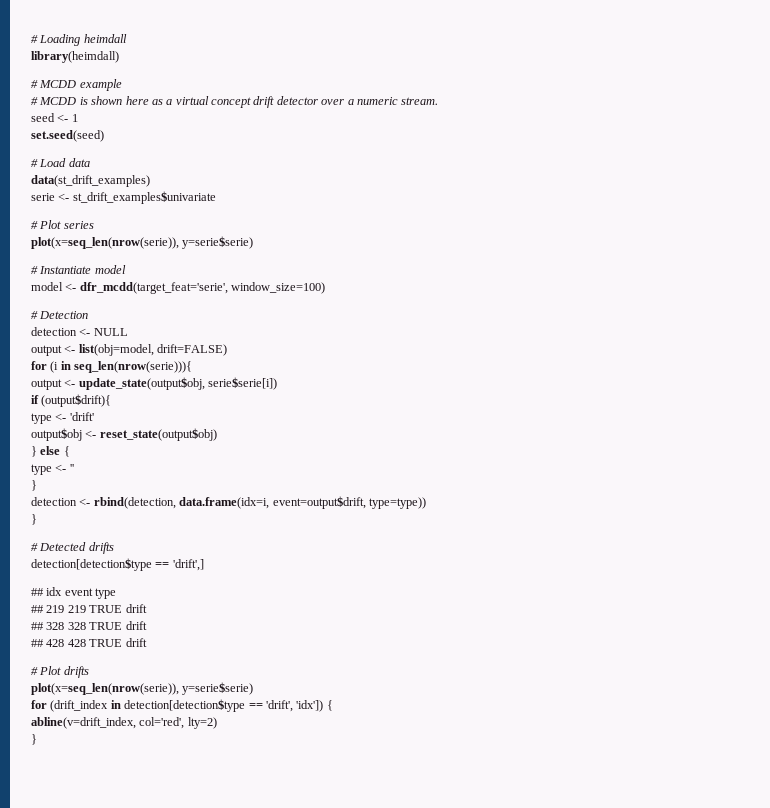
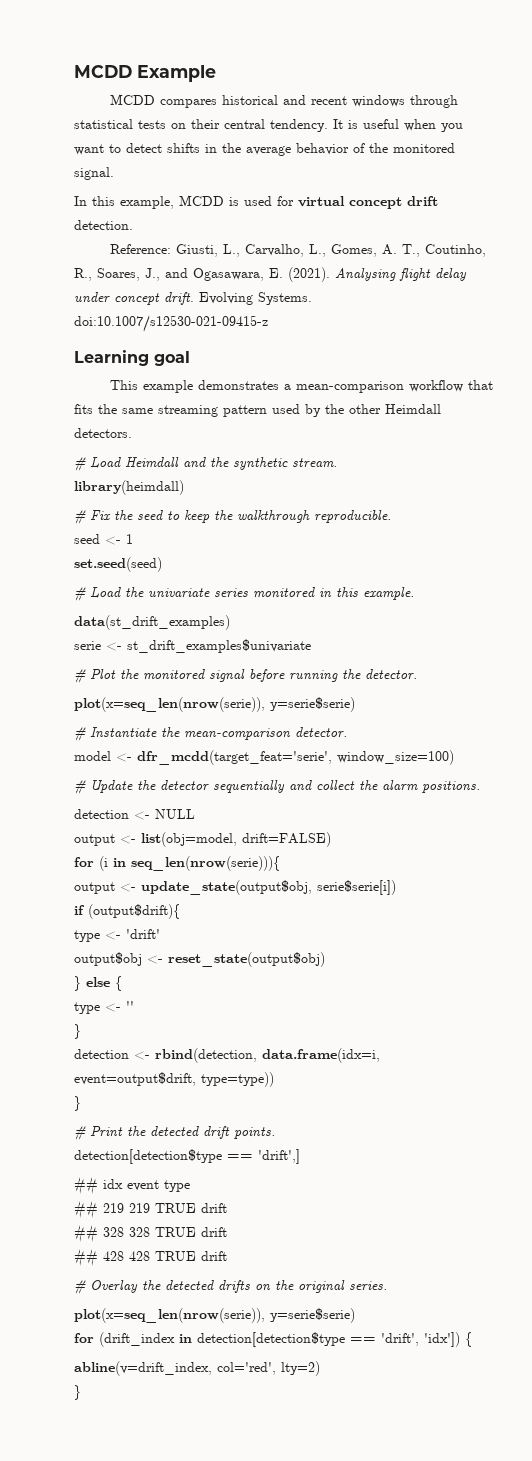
[31,34,127,46] [31,51,119,63] [31,79,122,91] [31,96,439,108] # Loading heimdall // library(heimdall) // # MCDD example // # MCDD is shown here as a virtual concept drift detector over a numeric stream. -> [74,65,216,82] [109,94,458,108] [74,119,463,132] [74,143,455,156] [74,167,114,180] [74,195,438,209] [74,220,133,230] [109,244,486,257] [74,267,467,282] [74,292,312,305] [74,315,268,332] [74,350,190,366] [109,380,493,393] [74,404,441,417] [74,428,132,438] [74,457,337,471] [74,480,184,495] [74,510,391,524] MCDD Example // MCDD compares historical and recent windows through statistical tests on their central tendency. It is useful when you want to detect shifts in the average behavior of the monitored signal. // In this example, MCDD is used for virtual concept drift detection. // Reference: Giusti, L., Carvalho, L., Gomes, A. T., Coutinho, R., Soares, J., and Ogasawara, E. (2021). Analysing flight delay under concept drift. Evolving Systems. doi:10.1007/s12530-021-09415-z // Learning goal // This example demonstrates a mean-comparison workflow that fits the same streaming pattern used by the other Heimdall detectors. // # Load Heimdall and the synthetic stream. // library(heimdall) // # Fix the seed to keep the walkthrough reproducible.
[68,158,90,167] data -> [125,587,414,600] the univariate series monitored in this example.
[63,221,94,229] series -> [120,669,417,682] the monitored signal before running the detector.
[94,265,126,274] model -> [161,727,347,740] the mean-comparison detector.
[39,311,89,319] Detection -> [90,780,480,793] Update the detector sequentially and collect the alarm positions.
[39,542,114,554] Detected drifts -> [90,1126,275,1139] Print the detected drift points.
[39,666,89,678] Plot drifts -> [90,1280,387,1293] Overlay the detected drifts on the original series.

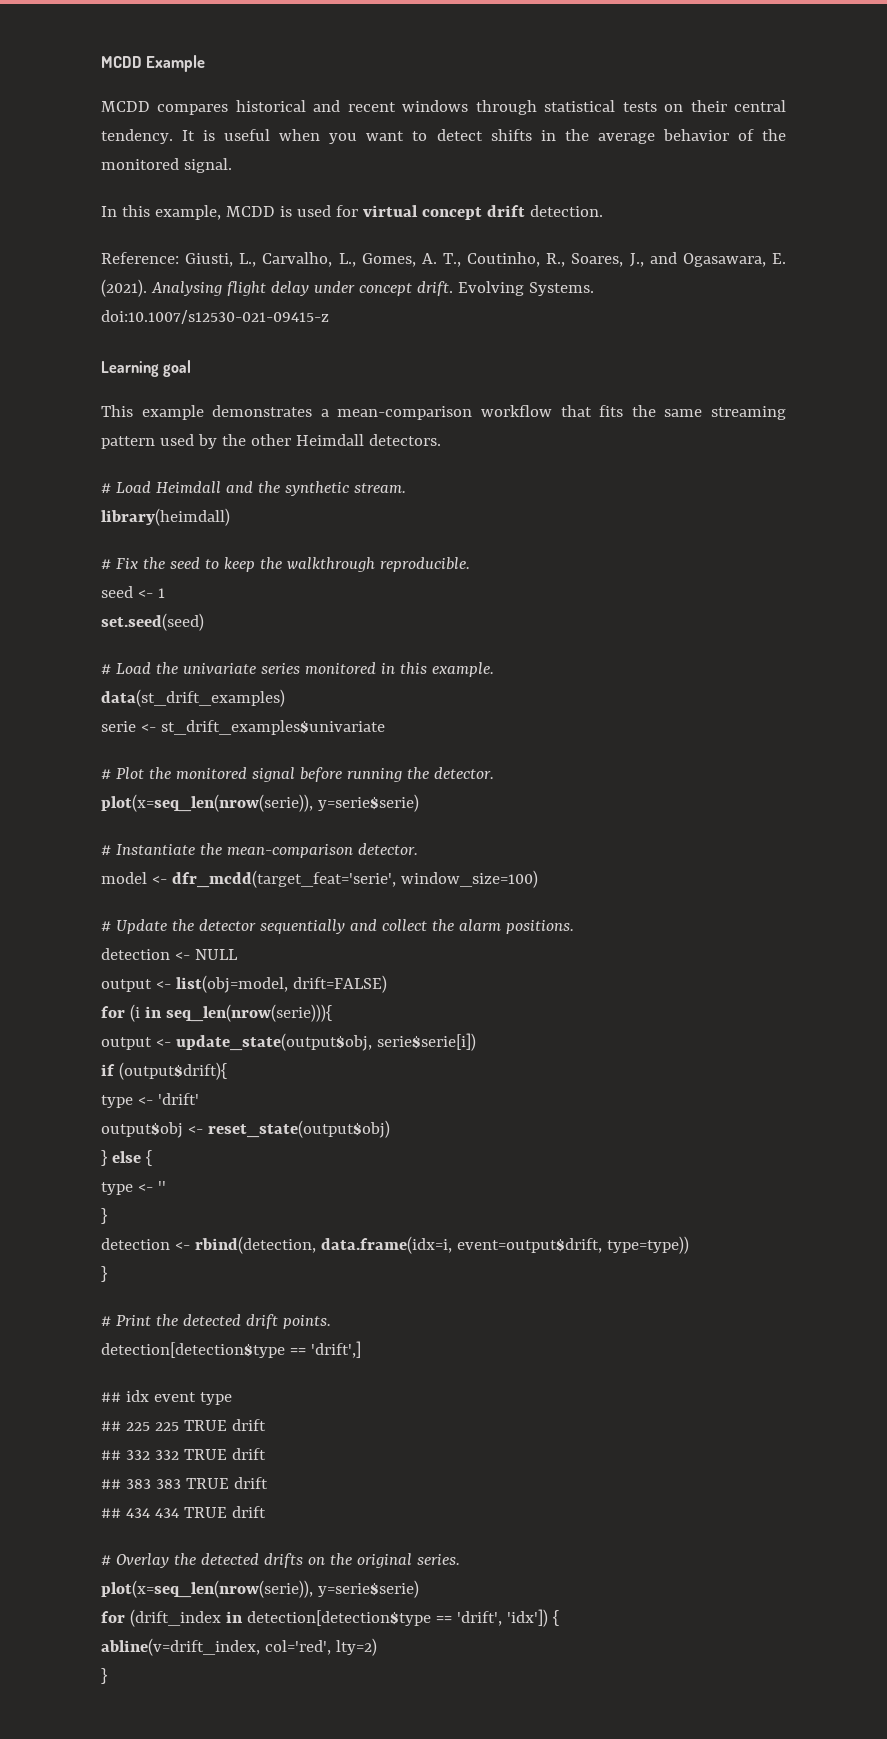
[103,1203,227,1213] [74,1225,227,1243] [74,1249,150,1267] 219 219 TRUE drift // ## 328 328 TRUE drift // ## 428 428 -> [125,1419,266,1431] [101,1448,266,1460] [101,1477,268,1489] [101,1508,179,1518] 225 225 TRUE drift // ## 332 332 TRUE drift // ## 383 383 TRUE drift // ## 434 434

